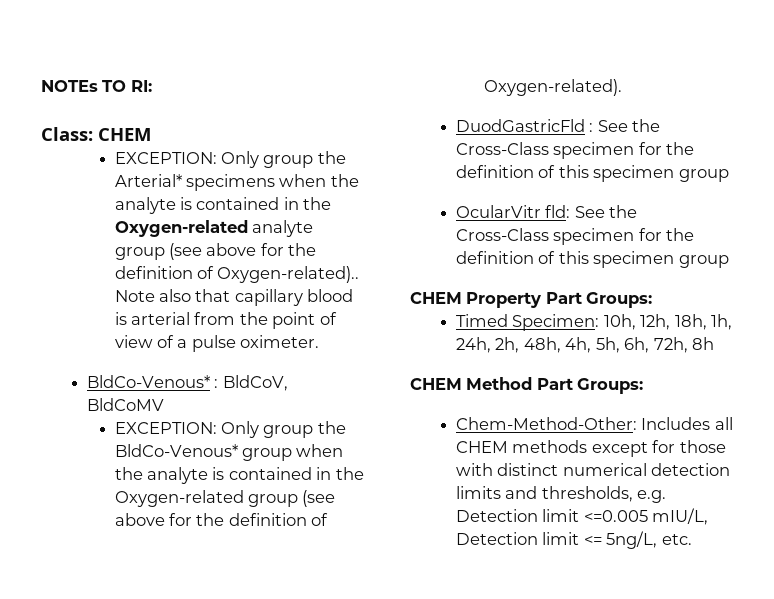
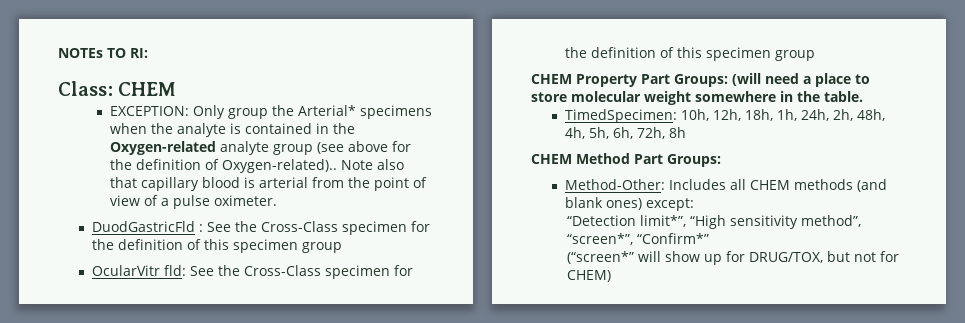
[86,375,288,391] [86,398,164,411] [114,421,346,438] [114,444,344,461] [114,467,364,484] [114,490,336,507] [114,513,329,526] [483,79,622,96] // BldCo-Venous* : BldCoV, BldCoMV // EXCEPTION: Only group the BldCo-Venous* group when the analyte is contained in the Oxygen-related group (see above for the definition of Oxygen-related). -> (277, 200) none
[455,314,600,331] // Timed Specimen: -> [732,73,870,87] [531,91,863,105] [564,109,677,123] (will need a place to store molecular weight somewhere in the table. // TimedSpecimen:
[455,417,637,430] Chem-Method-Other: -> [564,179,665,190] Method-Other:
[591,440,726,457] [455,463,731,476] [455,486,667,503] [455,508,709,525] [455,531,692,549] except for those with distinct numerical detection limits and thresholds, e.g. Detection limit <=0.005 mIU/L, Detection limit <= 5ng/L, etc. -> [856,179,887,192] [564,197,694,211] [567,215,862,229] [567,233,710,245] [567,251,900,265] [567,270,612,282] (and blank ones) except: // “Detection limit*”, “High sensitivity method”, “screen*”, “Confirm*” // (“screen*” will show up for DRUG/TOX, but not for CHEM)

